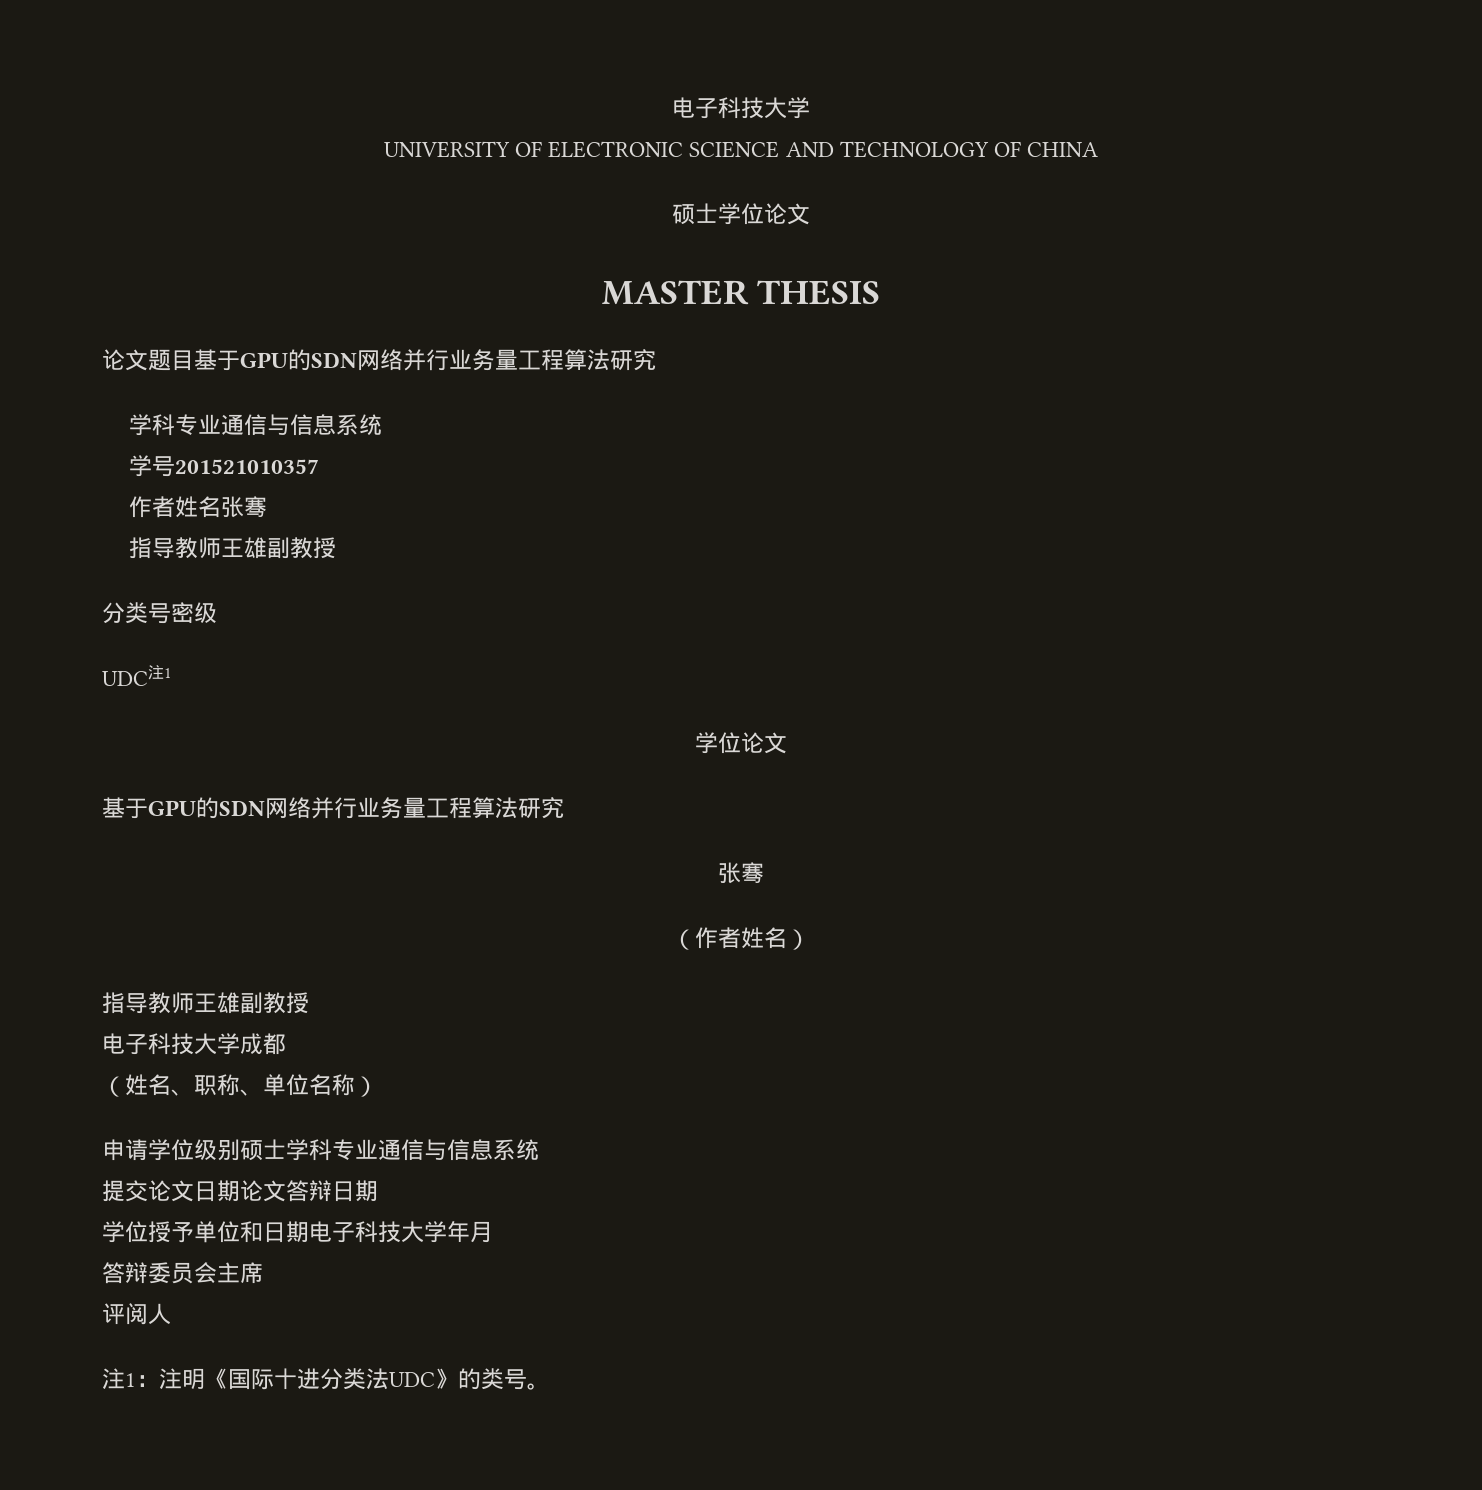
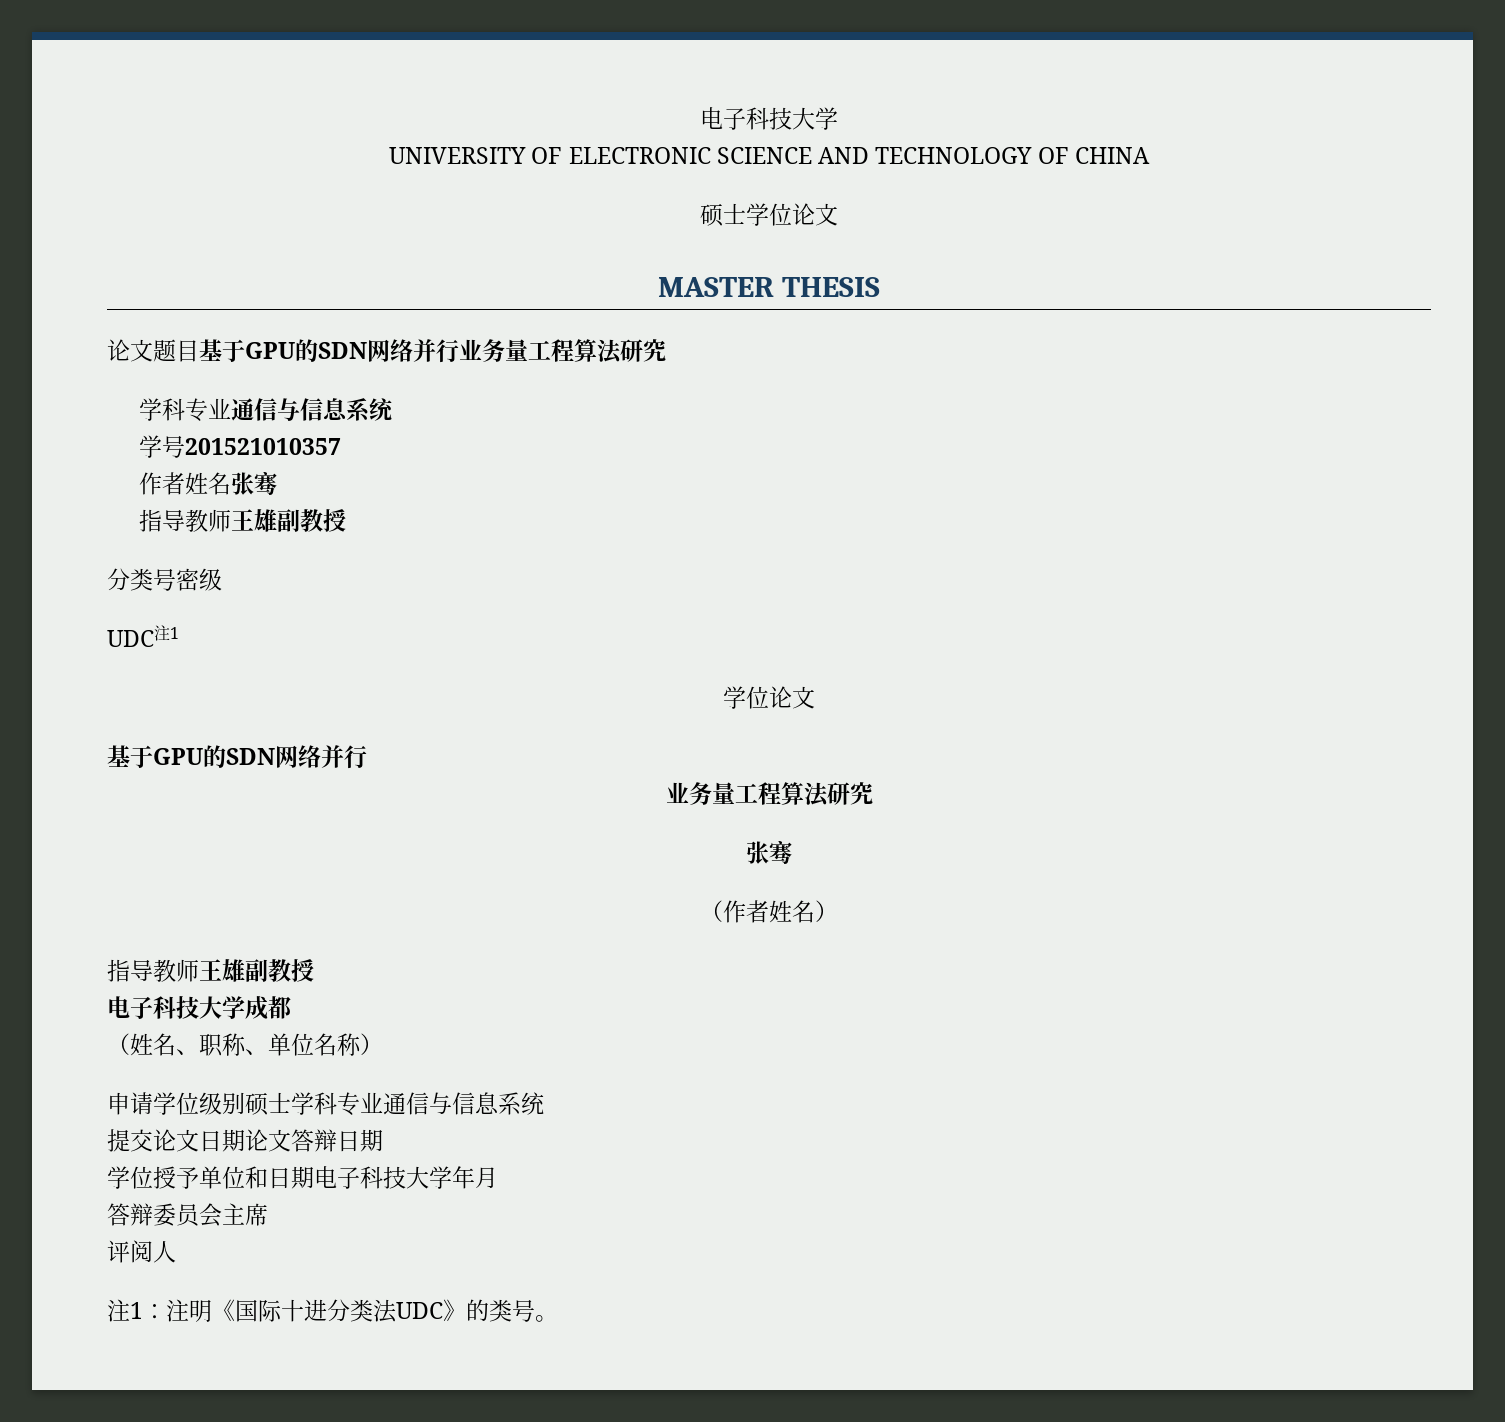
(357, 808) none -> (367, 757) //

